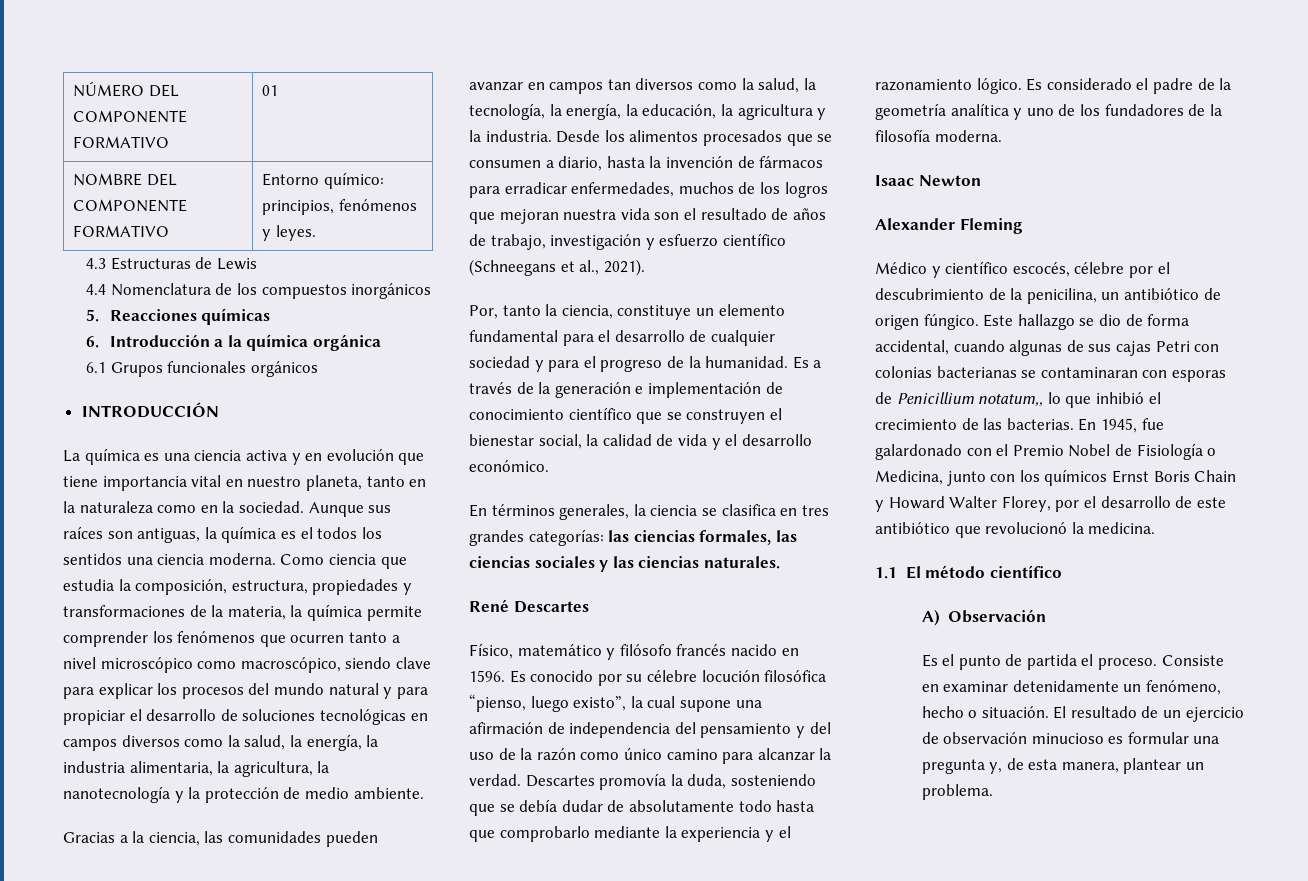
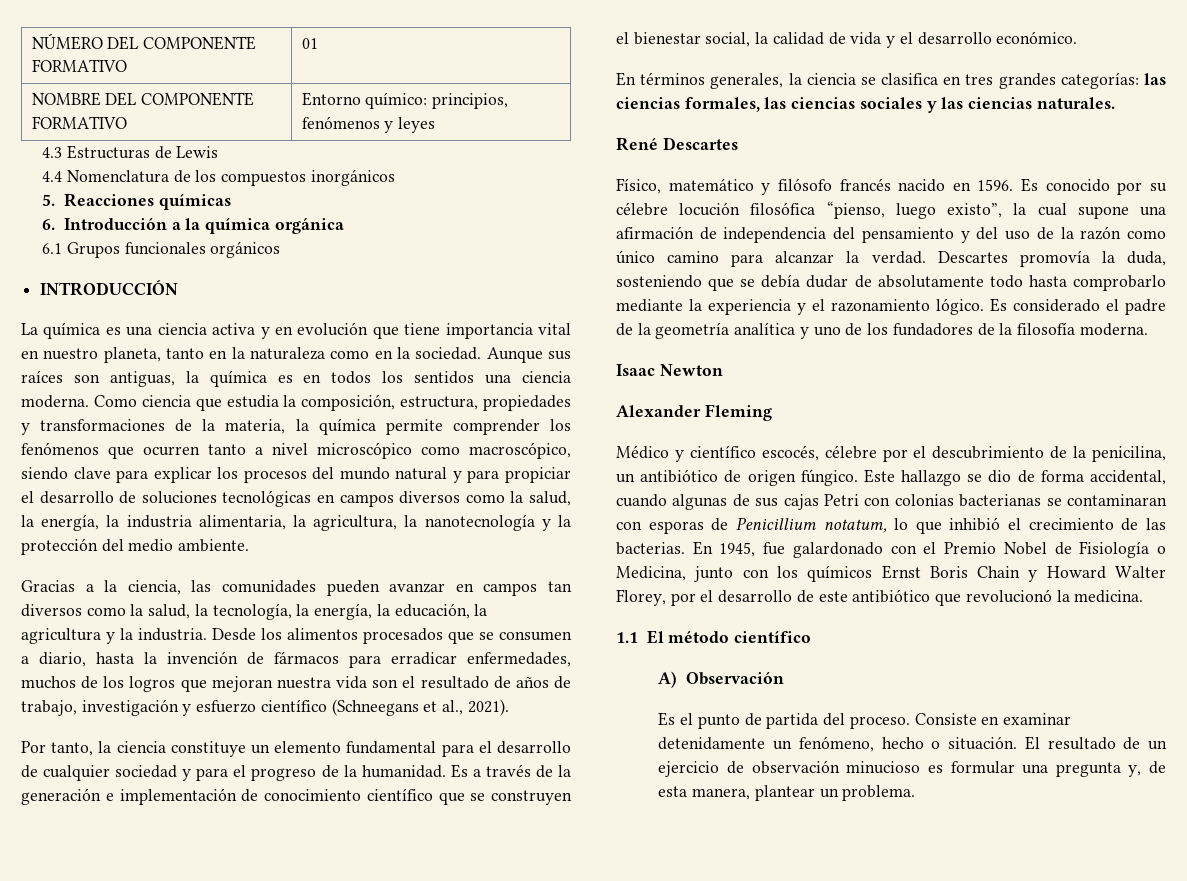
[275,225,316,241] leyes. -> [398,117,436,133] leyes
[300,527,313,539] el -> [303,374,322,383] en
[283,787,301,799] de -> [101,539,124,552] del
[469,304,613,319] Por, tanto la ciencia, -> [21,741,166,756] Por tanto, la ciencia
[469,830,495,842] que -> (1067, 281) none
[978,394,1044,406] notatum,, -> [823,519,887,533] notatum,
[1081,654,1094,666] el -> [823,713,846,726] del

